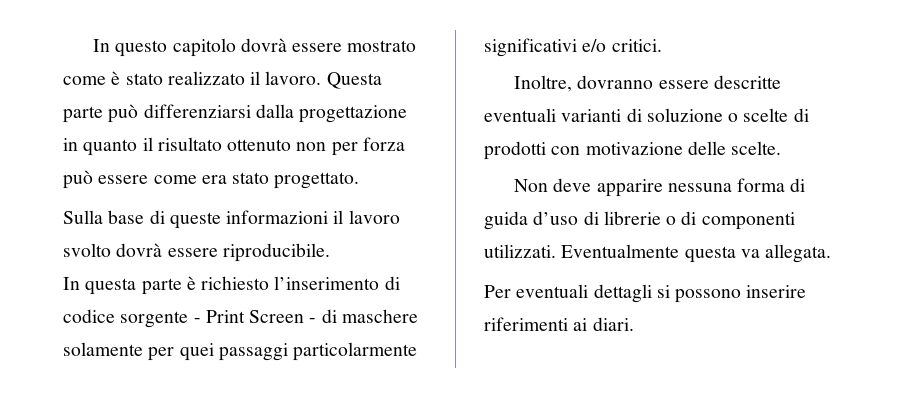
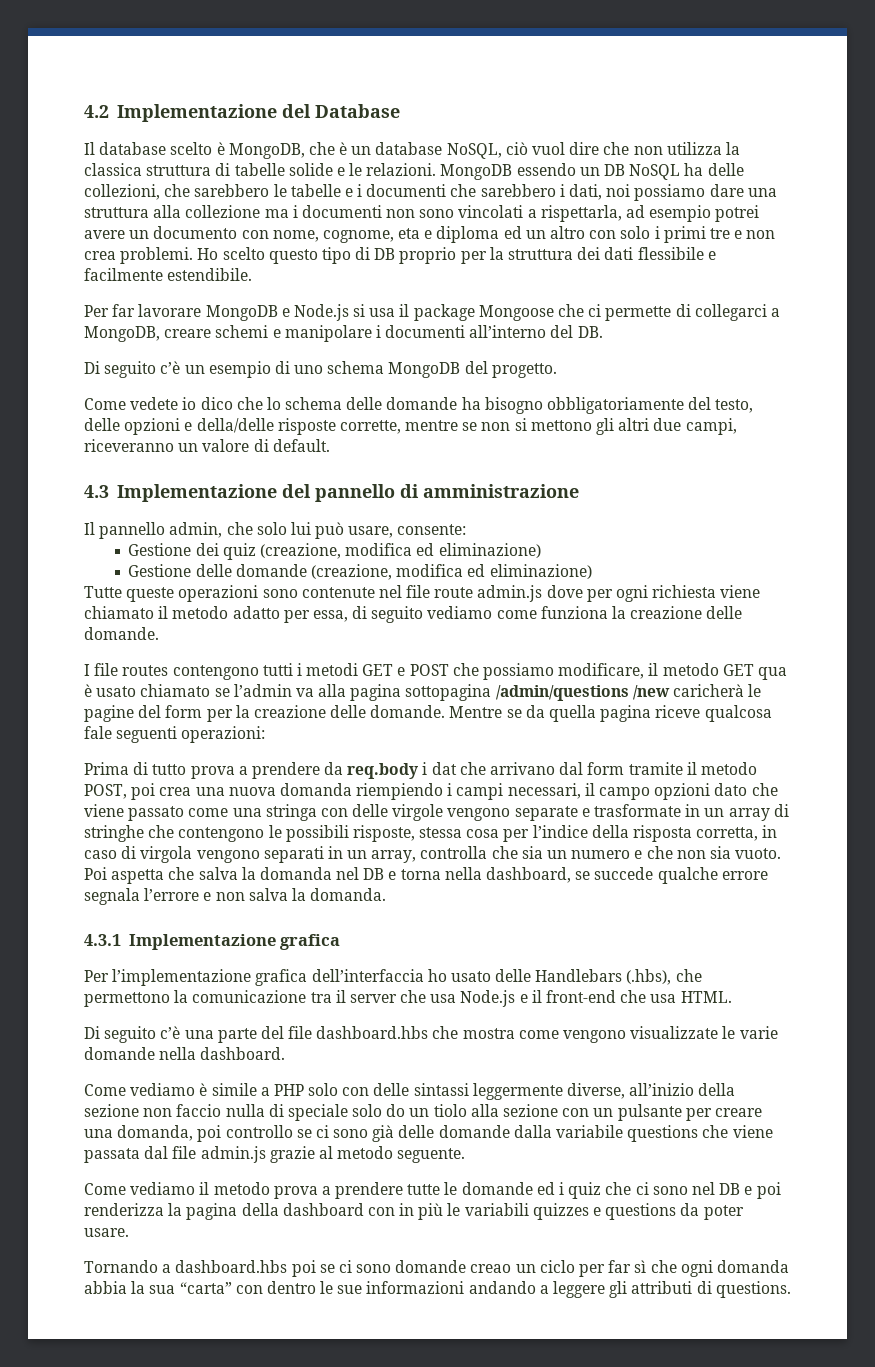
[93,38,417,57] [63,71,382,89] [63,104,408,123] [63,137,405,156] [63,170,360,189] [63,210,400,229] [63,243,330,262] [63,276,400,295] [63,309,418,328] [63,342,418,361] [484,38,662,57] [514,75,781,92] [484,108,809,122] [484,141,782,160] [514,178,806,197] [484,211,795,230] [484,244,832,263] [484,284,807,303] [484,317,634,331] In questo capitolo dovrà essere mostrato come è stato realizzato il lavoro. Questa parte può differenziarsi dalla progettazione in quanto il risultato ottenuto non per forza può essere come era stato progettato. // Sulla base di queste informazioni il lavoro svolto dovrà essere riproducibile. // In questa parte è richiesto l’inserimento di codice sorgente - Print Screen - di maschere solamente per quei passaggi particolarmente significativi e/o critici. // Inoltre, dovranno essere descritte eventuali varianti di soluzione o scelte di prodotti con motivazione delle scelte. // Non deve apparire nessuna forma di guida d’uso di librerie o di componenti utilizzati. Eventualmente questa va allegata. // Per eventuali dettagli si possono inserire riferimenti ai diari. -> [84,104,400,122] [84,142,740,159] [84,163,744,180] [84,184,777,201] [84,205,760,222] [84,226,776,243] [84,247,716,264] [84,268,253,281] [84,304,780,321] [84,325,603,342] [84,361,557,378] [84,397,754,414] [84,418,737,435] [84,439,330,452] [84,484,579,502] [84,522,467,539] [128,543,541,560] [128,564,592,580] [84,585,761,602] [84,606,743,623] [84,627,159,640] [84,663,787,680] [84,684,762,701] [84,705,772,722] [84,726,266,743] [84,762,757,779] [84,783,778,800] [84,804,789,821] [84,825,778,842] [84,846,782,863] [84,867,768,884] [84,888,387,905] [84,934,341,950] [84,969,702,986] [84,990,732,1007] [84,1026,778,1043] [84,1047,286,1060] [84,1083,736,1100] [84,1104,762,1121] [84,1125,773,1142] [84,1146,466,1163] [84,1182,781,1199] [84,1203,744,1220] [84,1228,129,1237] [84,1260,789,1277] [84,1281,791,1298] 4.2 Implementazione del Database // Il database scelto è MongoDB, che è un database NoSQL, ciò vuol dire che non utilizza la classica struttura di tabelle solide e le relazioni. MongoDB essendo un DB NoSQL ha delle collezioni, che sarebbero le tabelle e i documenti che sarebbero i dati, noi possiamo dare una struttura alla collezione ma i documenti non sono vincolati a rispettarla, ad esempio potrei avere un documento con nome, cognome, eta e diploma ed un altro con solo i primi tre e non crea problemi. Ho scelto questo tipo di DB proprio per la struttura dei dati flessibile e facilmente estendibile. // Per far lavorare MongoDB e Node.js si usa il package Mongoose che ci permette di collegarci a MongoDB, creare schemi e manipolare i documenti all’interno del DB. // Di seguito c’è un esempio di uno schema MongoDB del progetto. // Come vedete io dico che lo schema delle domande ha bisogno obbligatoriamente del testo, delle opzioni e della/delle risposte corrette, mentre se non si mettono gli altri due campi, riceveranno un valore di default. // 4.3 Implementazione del pannello di amministrazione // Il pannello admin, che solo lui può usare, consente: // Gestione dei quiz (creazione, modifica ed eliminazione) // Gestione delle domande (creazione, modifica ed eliminazione) // Tutte queste operazioni sono contenute nel file route admin.js dove per ogni richiesta viene chiamato il metodo adatto per essa, di seguito vediamo come funziona la creazione delle domande. // I file routes contengono tutti i metodi GET e POST che possiamo modificare, il metodo GET qua è usato chiamato se l’admin va alla pagina sottopagina /admin/questions /new caricherà le pagine del form per la creazione delle domande. Mentre se da quella pagina riceve qualcosa fale seguenti operazioni: // Prima di tutto prova a prendere da req.body i dat che arrivano dal form tramite il metodo POST, poi crea una nuova domanda riempiendo i campi necessari, il campo opzioni dato che viene passato come una stringa con delle virgole vengono separate e trasformate in un array di stringhe che contengono le possibili risposte, stessa cosa per l’indice della risposta corretta, in caso di virgola vengono separati in un array, controlla che sia un numero e che non sia vuoto. Poi aspetta che salva la domanda nel DB e torna nella dashboard, se succede qualche errore segnala l’errore e non salva la domanda. // 4.3.1 Implementazione grafica // Per l’implementazione grafica dell’interfaccia ho usato delle Handlebars (.hbs), che permettono la comunicazione tra il server che usa Node.js e il front-end che usa HTML. // Di seguito c’è una parte del file dashboard.hbs che mostra come vengono visualizzate le varie domande nella dashboard. // Come vediamo è simile a PHP solo con delle sintassi leggermente diverse, all’inizio della sezione non faccio nulla di speciale solo do un tiolo alla sezione con un pulsante per creare una domanda, poi controllo se ci sono già delle domande dalla variabile questions che viene passata dal file admin.js grazie al metodo seguente. // Come vediamo il metodo prova a prendere tutte le domande ed i quiz che ci sono nel DB e poi renderizza la pagina della dashboard con in più le variabili quizzes e questions da poter usare. // Tornando a dashboard.hbs poi se ci sono domande creao un ciclo per far sì che ogni domanda abbia la sua “carta” con dentro le sue informazioni andando a leggere gli attributi di questions.

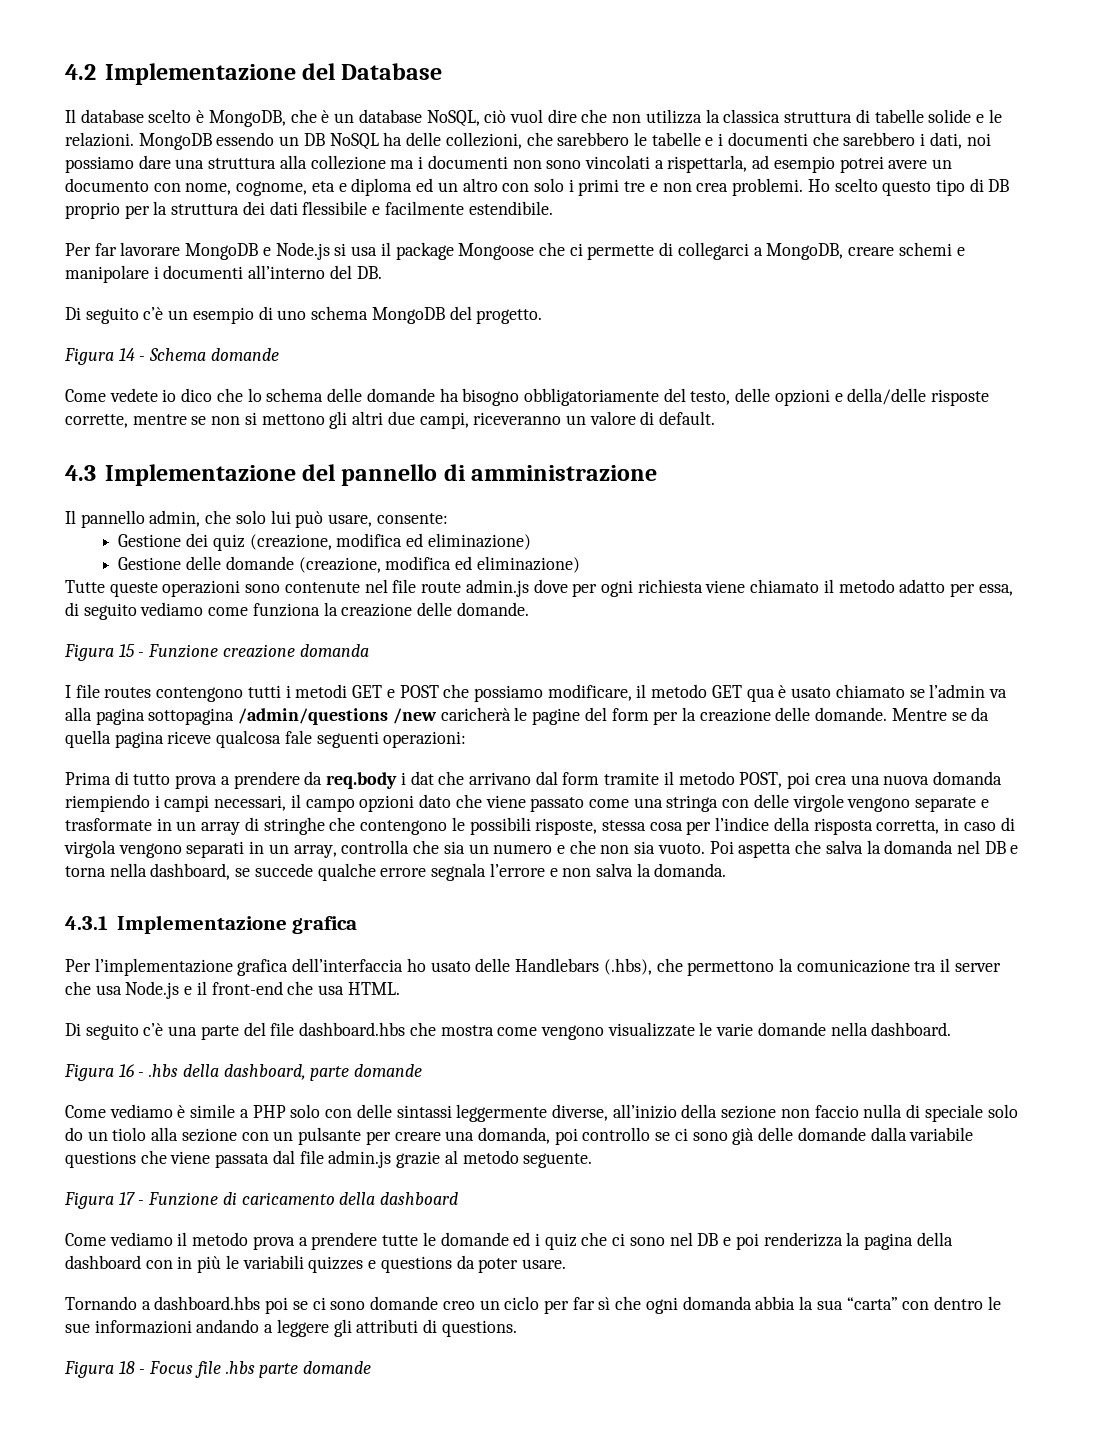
(557, 370) none -> [64,348,279,365] // Figura 14 - Schema domande
(159, 633) none -> [64,644,369,661] // Figura 15 - Funzione creazione domanda
(286, 1053) none -> [64,1064,423,1081] // Figura 16 - .hbs della dashboard, parte domande
(466, 1155) none -> [64,1192,459,1209] // Figura 17 - Funzione di caricamento della dashboard
[470,1264,512,1273] creao -> [442,1301,475,1310] creo
(791, 1289) none -> [64,1361,372,1378] // Figura 18 - Focus file .hbs parte domande

